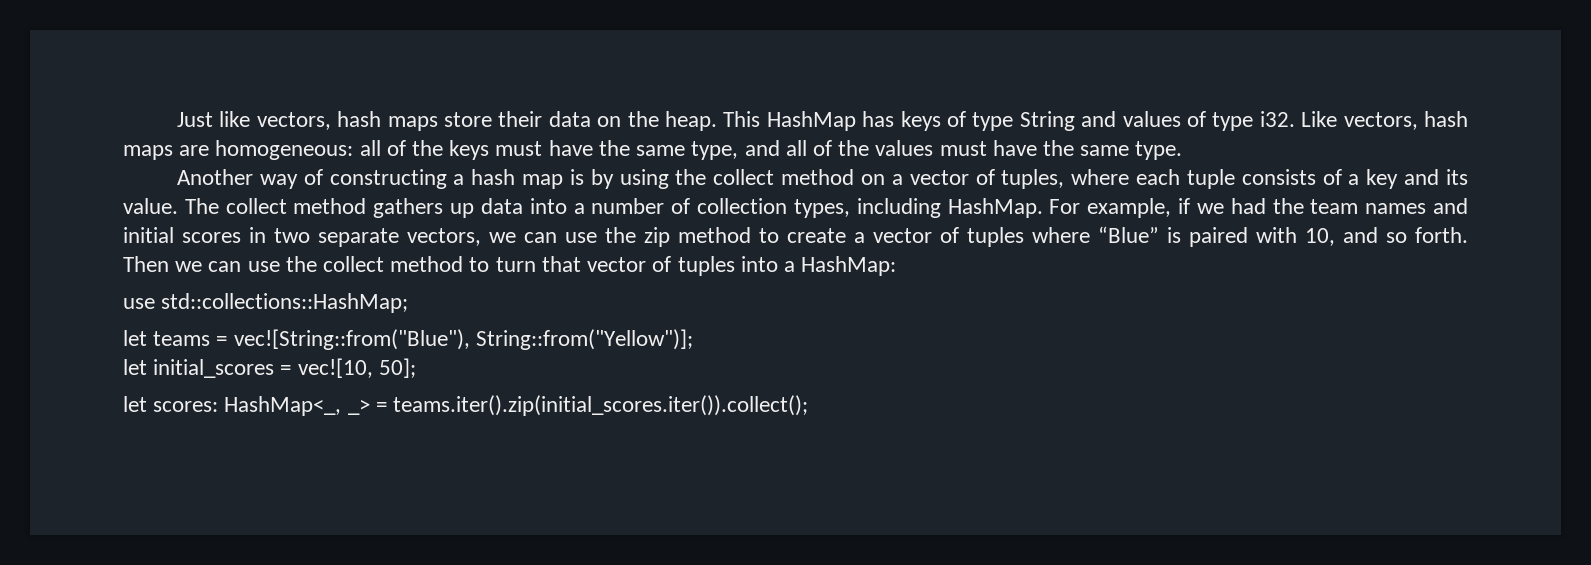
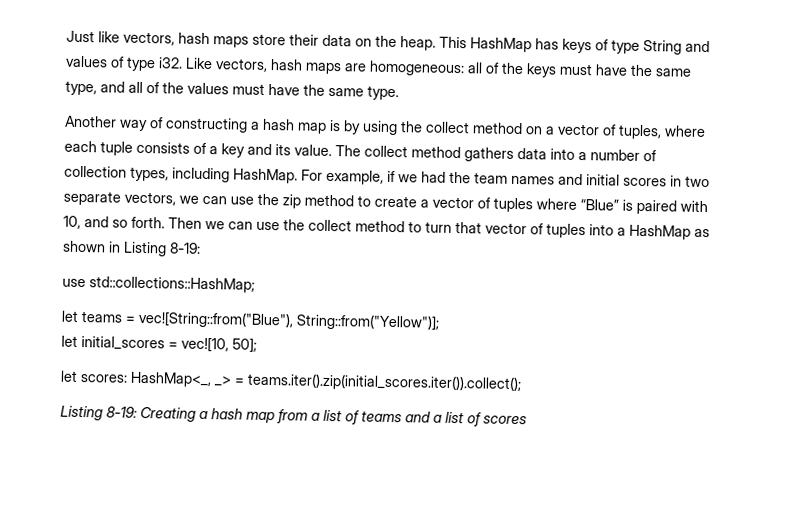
[450,203,475,218] up -> (514, 154) none
[801,256,897,276] HashMap: -> [629,224,710,240] [62,240,201,257] HashMap as shown in Listing 8-19:
(809, 405) none -> [60,405,527,427] // Listing 8-19: Creating a hash map from a list of teams and a list of scores

